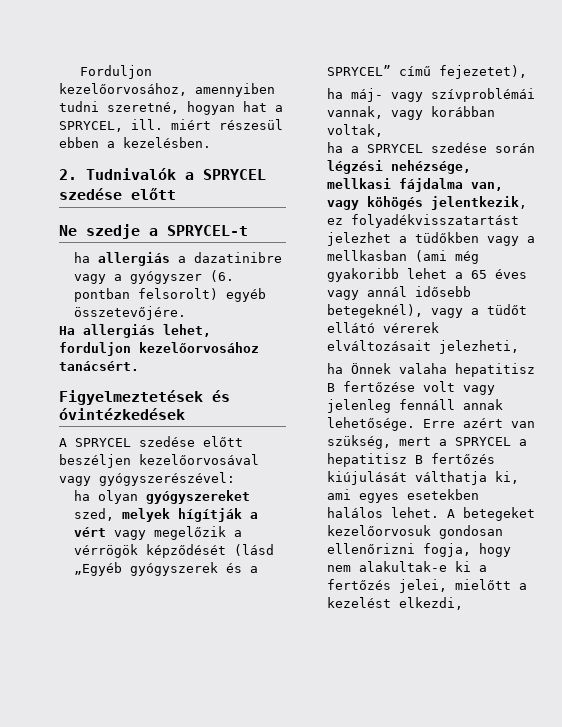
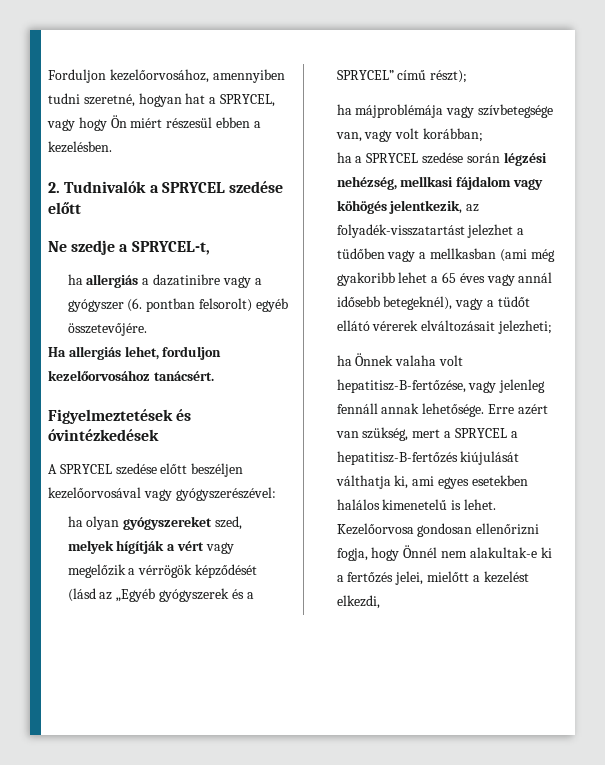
[131,119,163,130] ill. -> [47,115,127,131] vagy hogy Ön
[167,225,248,236] SPRYCEL-t -> [131,241,210,255] SPRYCEL-t,
(275, 550) none -> [99,592,113,600] az
[439,65,528,79] [327,88,536,102] [327,106,496,120] [327,124,384,137] fejezetet), // ha máj- vagy szívproblémái vannak, vagy korábban voltak, -> [430,70,468,83] [336,104,554,118] [335,128,484,142] részt); // ha májproblémája vagy szívbetegsége van, vagy volt korábban;
[391,160,472,174] [327,178,504,192] nehézsége, mellkasi fájdalma van, -> [336,176,512,190] nehézség, mellkasi fájdalom
[327,214,520,228] ez folyadékvisszatartást -> [466,204,480,212] [336,224,465,238] az folyadék-visszatartást
[415,232,480,243] tüdőkben -> [336,248,385,259] tüdőben
[439,340,520,354] jelezheti, -> [498,320,553,334] jelezheti;
[455,363,536,377] [327,381,456,392] hepatitisz B fertőzése volt -> [439,355,464,366] [336,379,466,393] volt hepatitisz-B-fertőzése,
[327,453,496,467] hepatitisz B fertőzés -> [336,451,458,465] hepatitisz-B-fertőzés
[391,507,536,521] [327,525,432,536] lehet. A betegeket kezelőorvosuk -> [382,499,497,510] [336,523,414,535] kimenetelű is lehet. Kezelőorvosa
(512, 550) none -> [403,545,438,558] Önnél

